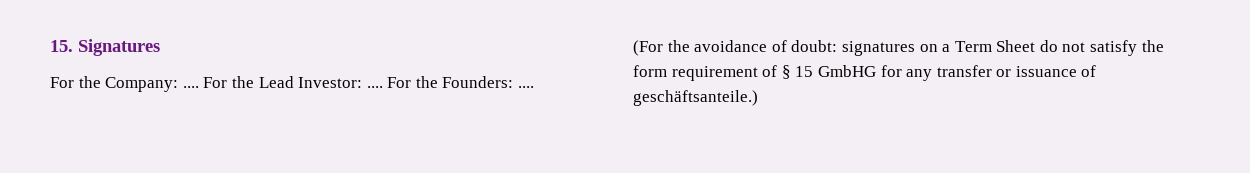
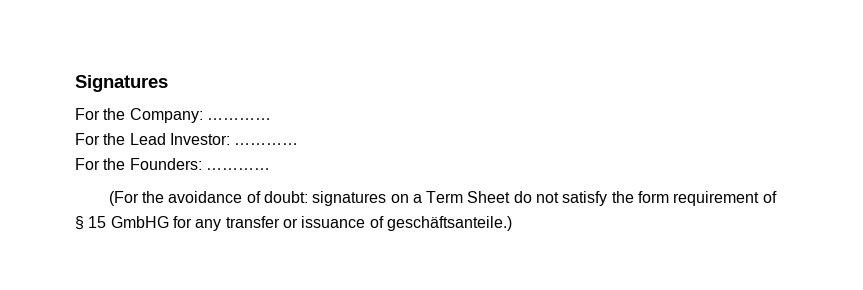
[50,40,73,52] 15. -> (75, 83) none
[182,86,199,88] .... -> [206,118,271,120] ………… //
[366,86,383,88] .... -> [234,143,299,145] ………… //
[518,86,535,88] .... -> [205,168,270,170] …………

